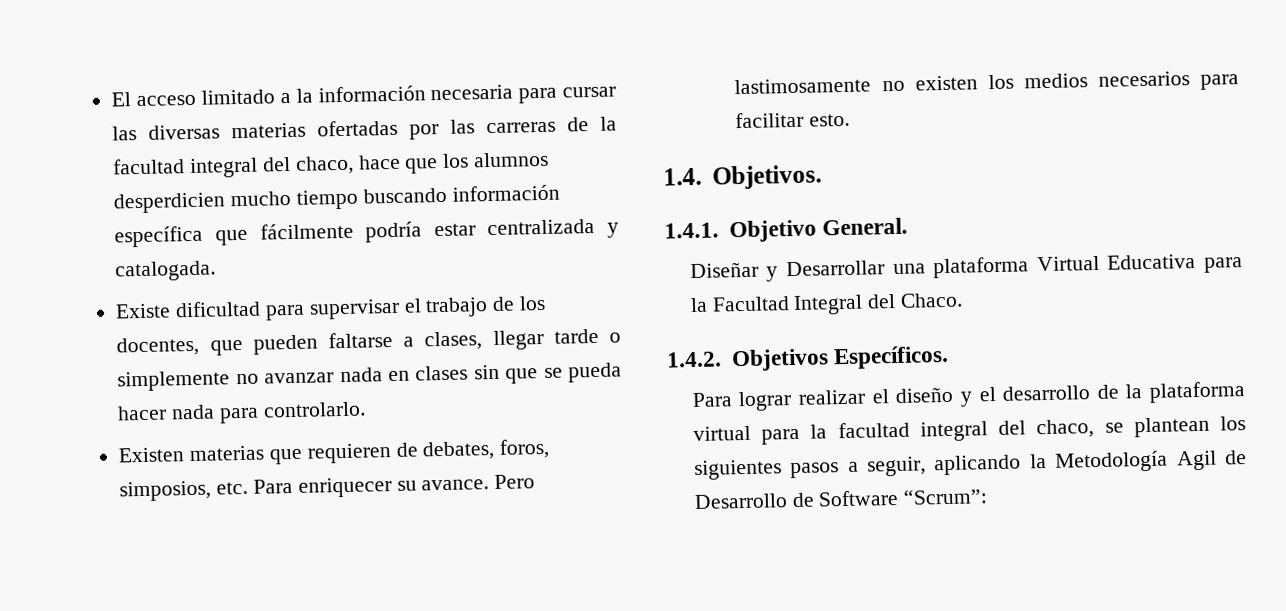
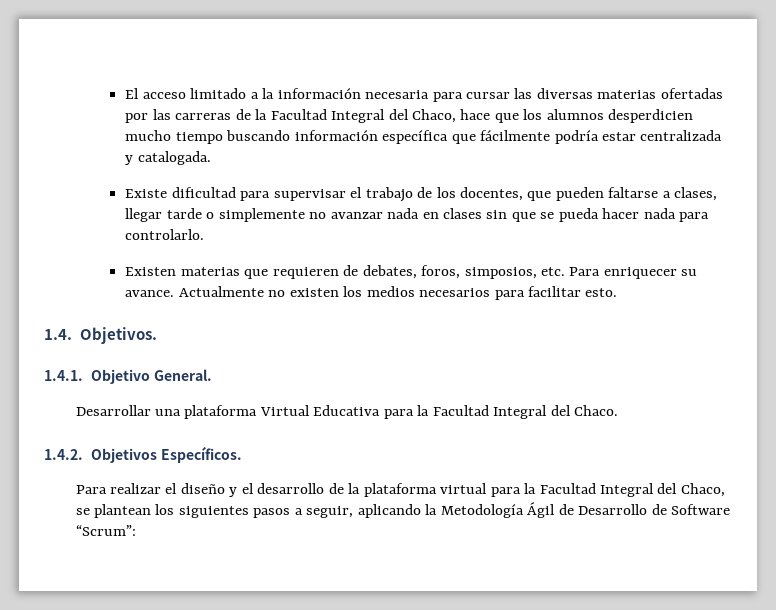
[112,155,354,178] facultad integral del chaco, -> [270,109,456,123] Facultad Integral del Chaco,
[494,474,536,489] [734,77,872,95] Pero lastimosamente -> [178,286,264,297] Actualmente
[689,261,779,282] Diseñar y -> (213, 375) none
[738,391,793,412] lograr -> (107, 489) none
[837,419,1095,442] facultad integral del chaco, -> [539,483,725,497] Facultad Integral del Chaco,
[1176,450,1217,471] Agil -> [527,502,556,518] Ágil

